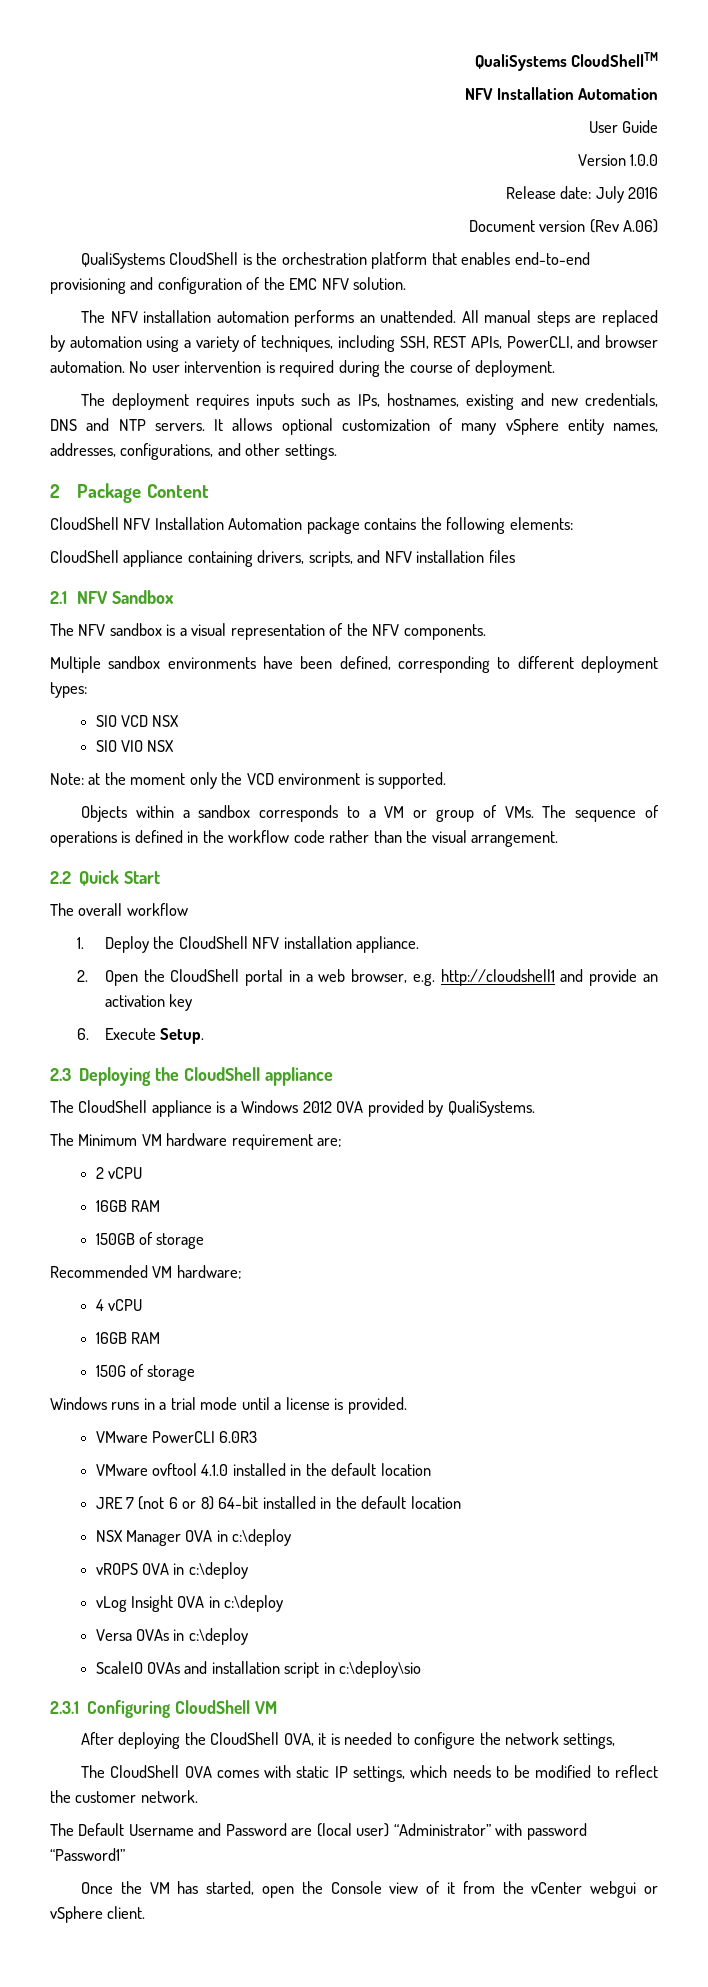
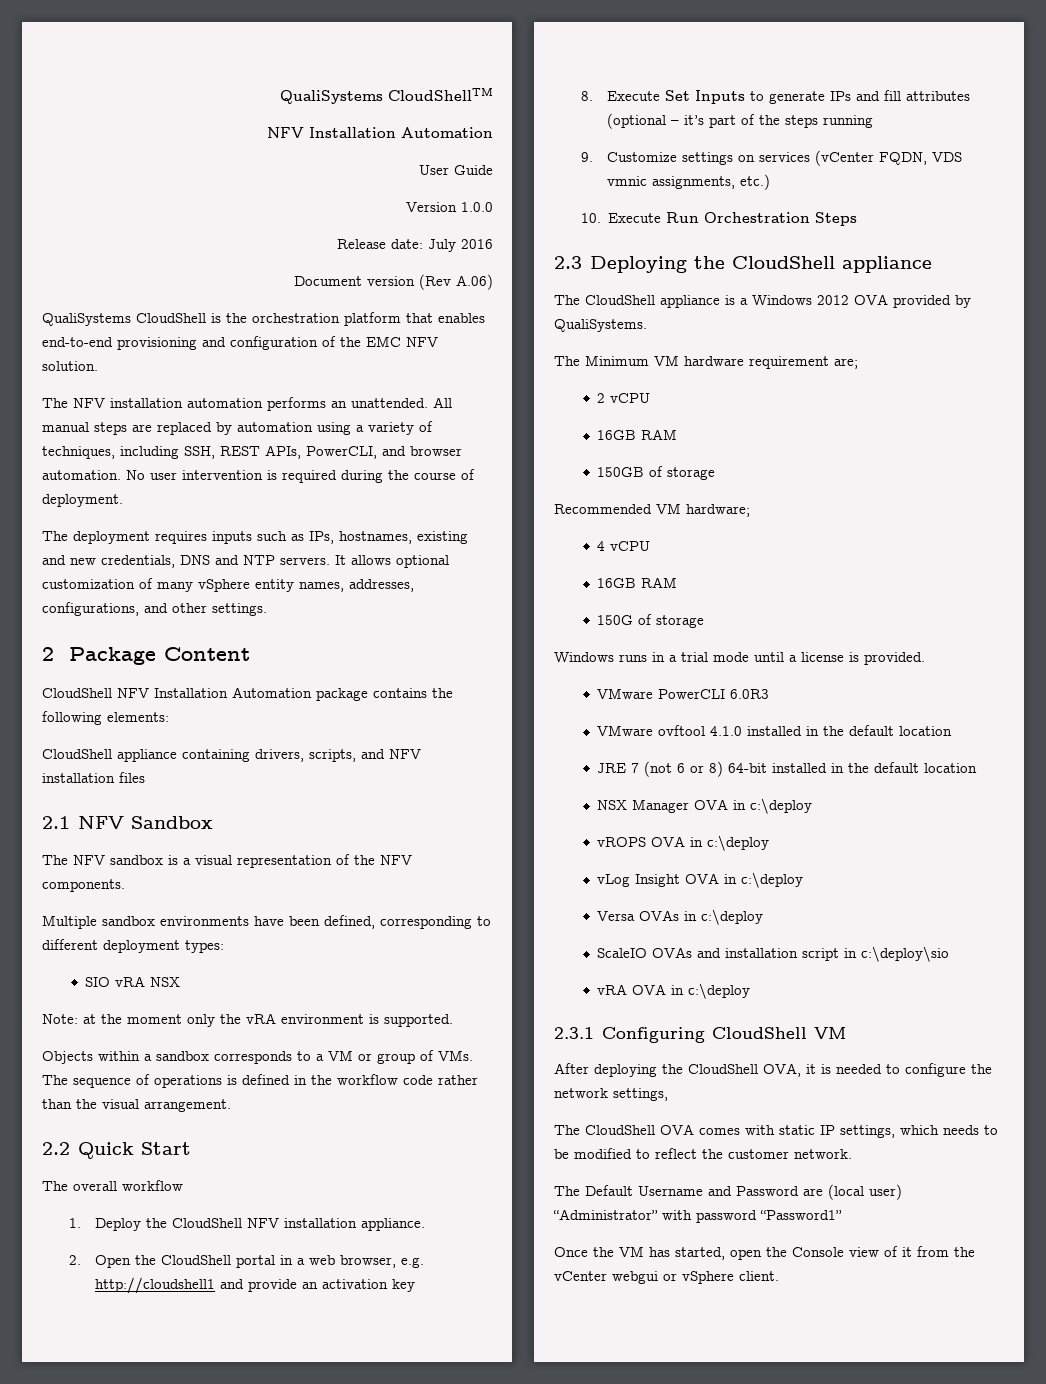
[120,715,179,727] [95,740,143,752] VCD NSX // SIO VIO -> [115,976,146,987] vRA
[246,773,274,785] VCD -> [246,1013,276,1024] vRA
[77,1028,205,1044] 6. Execute Setup. -> [580,90,971,104] [607,113,874,129] [580,150,963,166] [607,174,771,190] [580,212,858,226] 8. Execute Set Inputs to generate IPs and fill attributes (optional – it’s part of the steps running // 9. Customize settings on services (vCenter FQDN, VDS vmnic assignments, etc.) // 10. Execute Run Orchestration Steps
(422, 1669) none -> [597,983,751,999] // vRA OVA in c:\deploy

